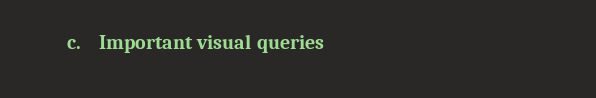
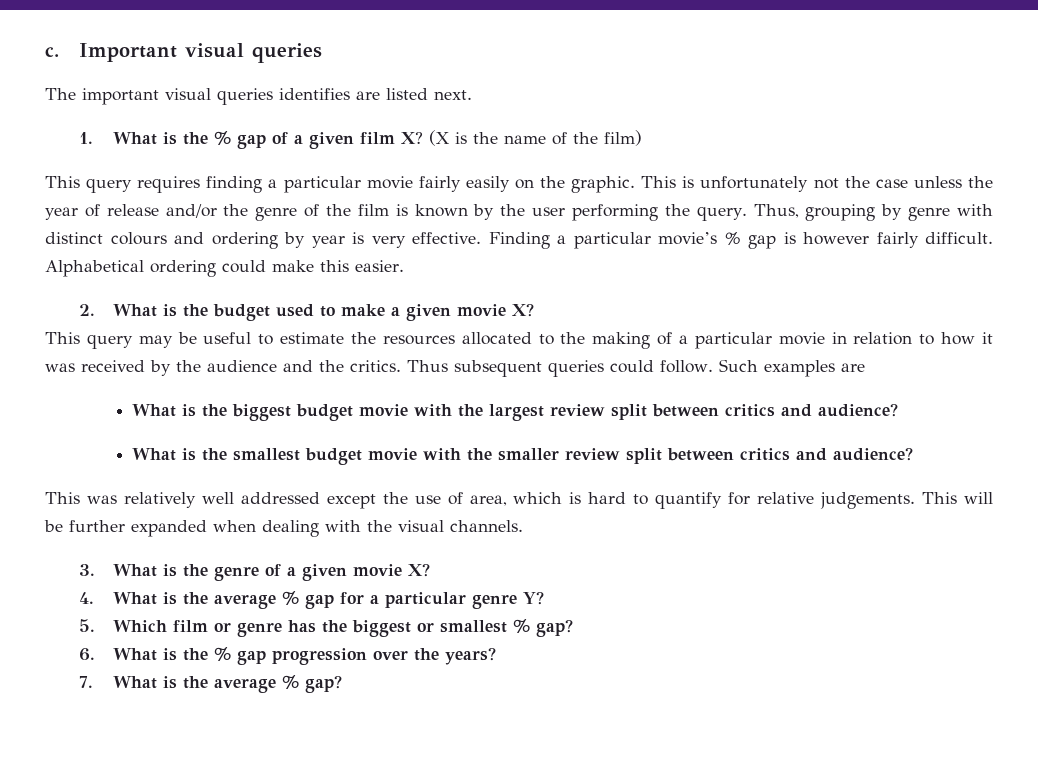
(324, 44) none -> [45,88,472,105] [79,130,643,149] [45,176,993,193] [45,204,994,221] [45,232,993,249] [45,260,404,277] [79,303,535,321] [45,332,994,349] [45,359,865,377] [132,403,899,421] [132,447,914,465] [45,492,993,509] [44,520,523,537] [79,563,431,581] [79,591,545,609] [79,619,574,637] [79,647,497,665] [79,675,343,693] // The important visual queries identifies are listed next. // 1. What is the % gap of a given film X? (X is the name of the film) // This query requires finding a particular movie fairly easily on the graphic. This is unfortunately not the case unless the year of release and/or the genre of the film is known by the user performing the query. Thus, grouping by genre with distinct colours and ordering by year is very effective. Finding a particular movie’s % gap is however fairly difficult. Alphabetical ordering could make this easier. // 2. What is the budget used to make a given movie X? // This query may be useful to estimate the resources allocated to the making of a particular movie in relation to how it was received by the audience and the critics. Thus subsequent queries could follow. Such examples are // What is the biggest budget movie with the largest review split between critics and audience? // What is the smallest budget movie with the smaller review split between critics and audience? // This was relatively well addressed except the use of area, which is hard to quantify for relative judgements. This will be further expanded when dealing with the visual channels. // 3. What is the genre of a given movie X? // 4. What is the average % gap for a particular genre Y? // 5. Which film or genre has the biggest or smallest % gap? // 6. What is the % gap progression over the years? // 7. What is the average % gap?

